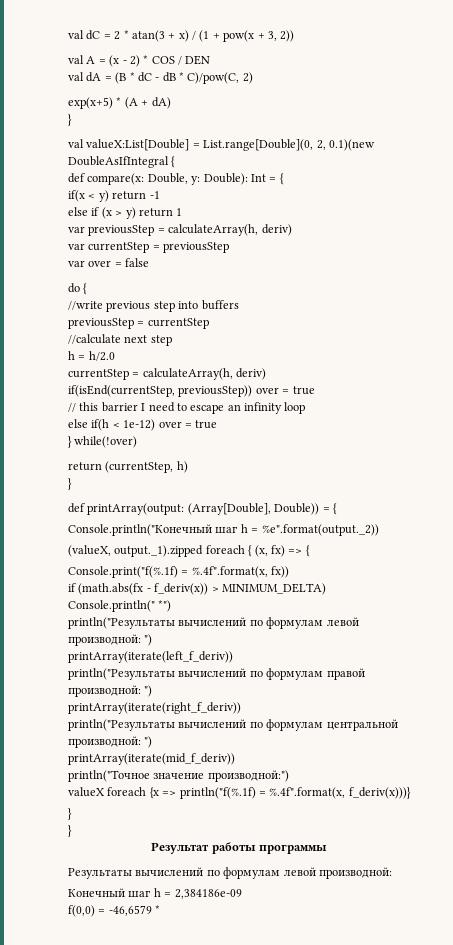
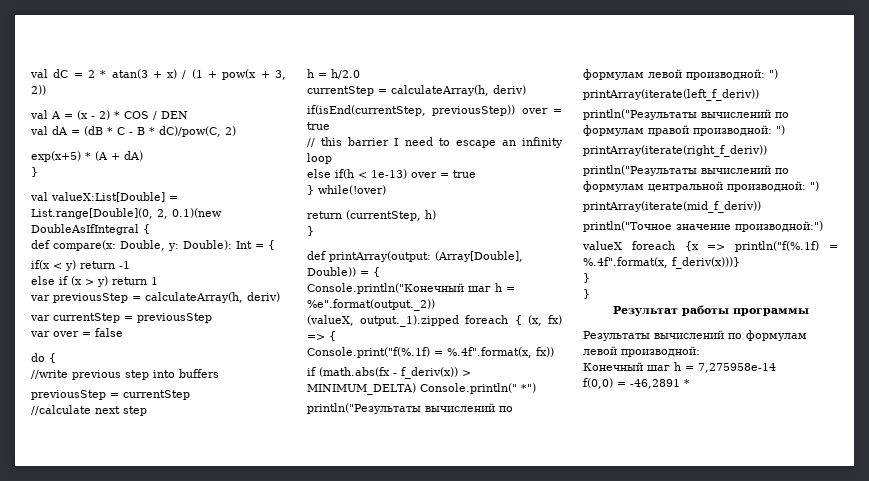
[115,72,240,84] (B * dC - dB * C)/pow(C, -> [84,126,221,137] (dB * C - B * dC)/pow(C,
[123,419,156,431] 1e-12) -> [371,169,407,179] 1e-13)
[174,889,242,899] 2,384186e-09 -> [698,363,776,373] 7,275958e-14
[108,905,152,916] -46,6579 -> [630,379,680,389] -46,2891

